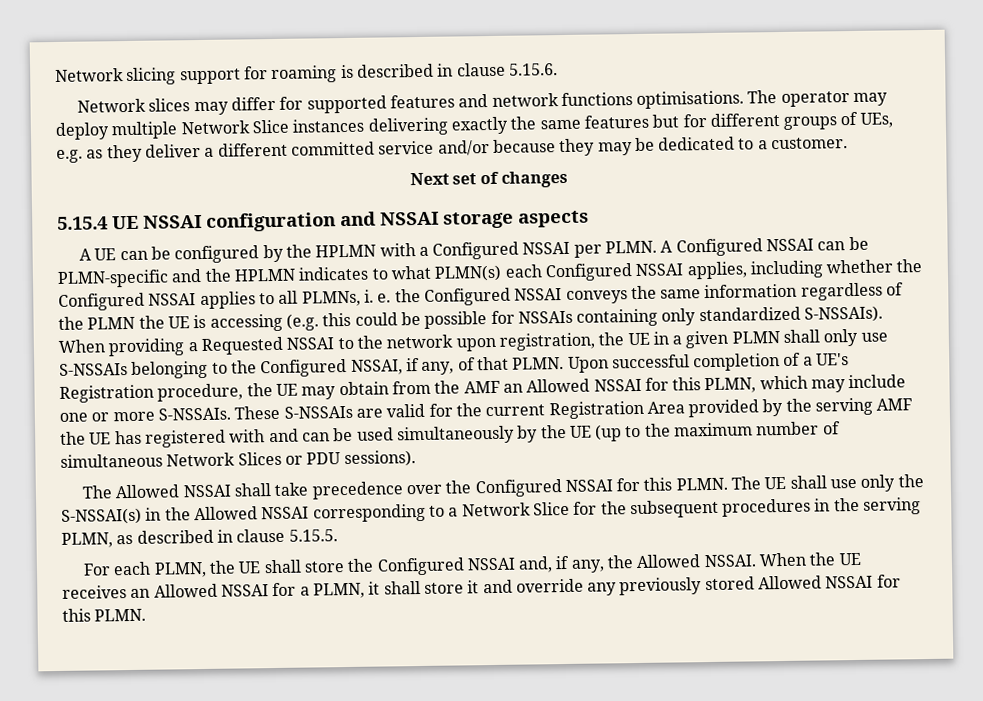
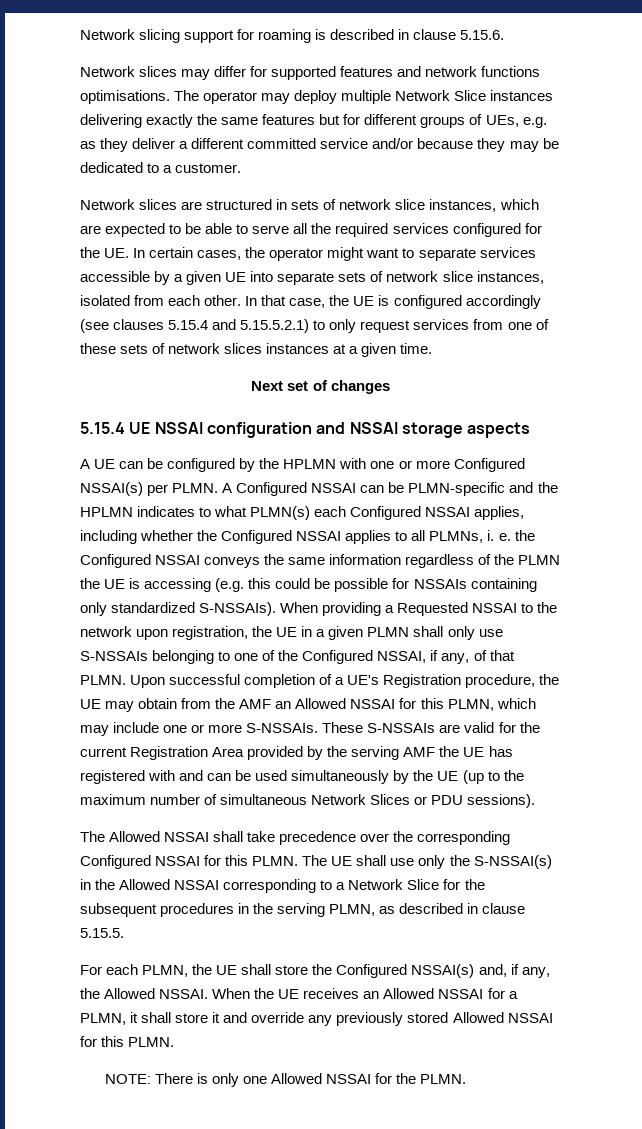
(849, 143) none -> [80,199,539,212] [80,223,542,237] [80,247,536,261] [80,271,544,285] [80,295,541,309] [80,319,549,333] [80,343,433,357] // Network slices are structured in sets of network slice instances, which are expected to be able to serve all the required services configured for the UE. In certain cases, the operator might want to separate services accessible by a given UE into separate sets of network slice instances, isolated from each other. In that case, the UE is configured accordingly (see clauses 5.15.4 and 5.15.5.2.1) to only request services from one of these sets of network slices instances at a given time.
[418,241,571,260] a Configured NSSAI -> [370,458,525,472] [80,482,143,496] one or more Configured NSSAI(s)
(228, 368) none -> [234,650,276,661] one of
(472, 487) none -> [417,831,511,845] corresponding
[466,557,516,571] NSSAI -> [411,964,475,978] NSSAI(s)
(147, 615) none -> [104,1073,467,1087] // NOTE: There is only one Allowed NSSAI for the PLMN.

